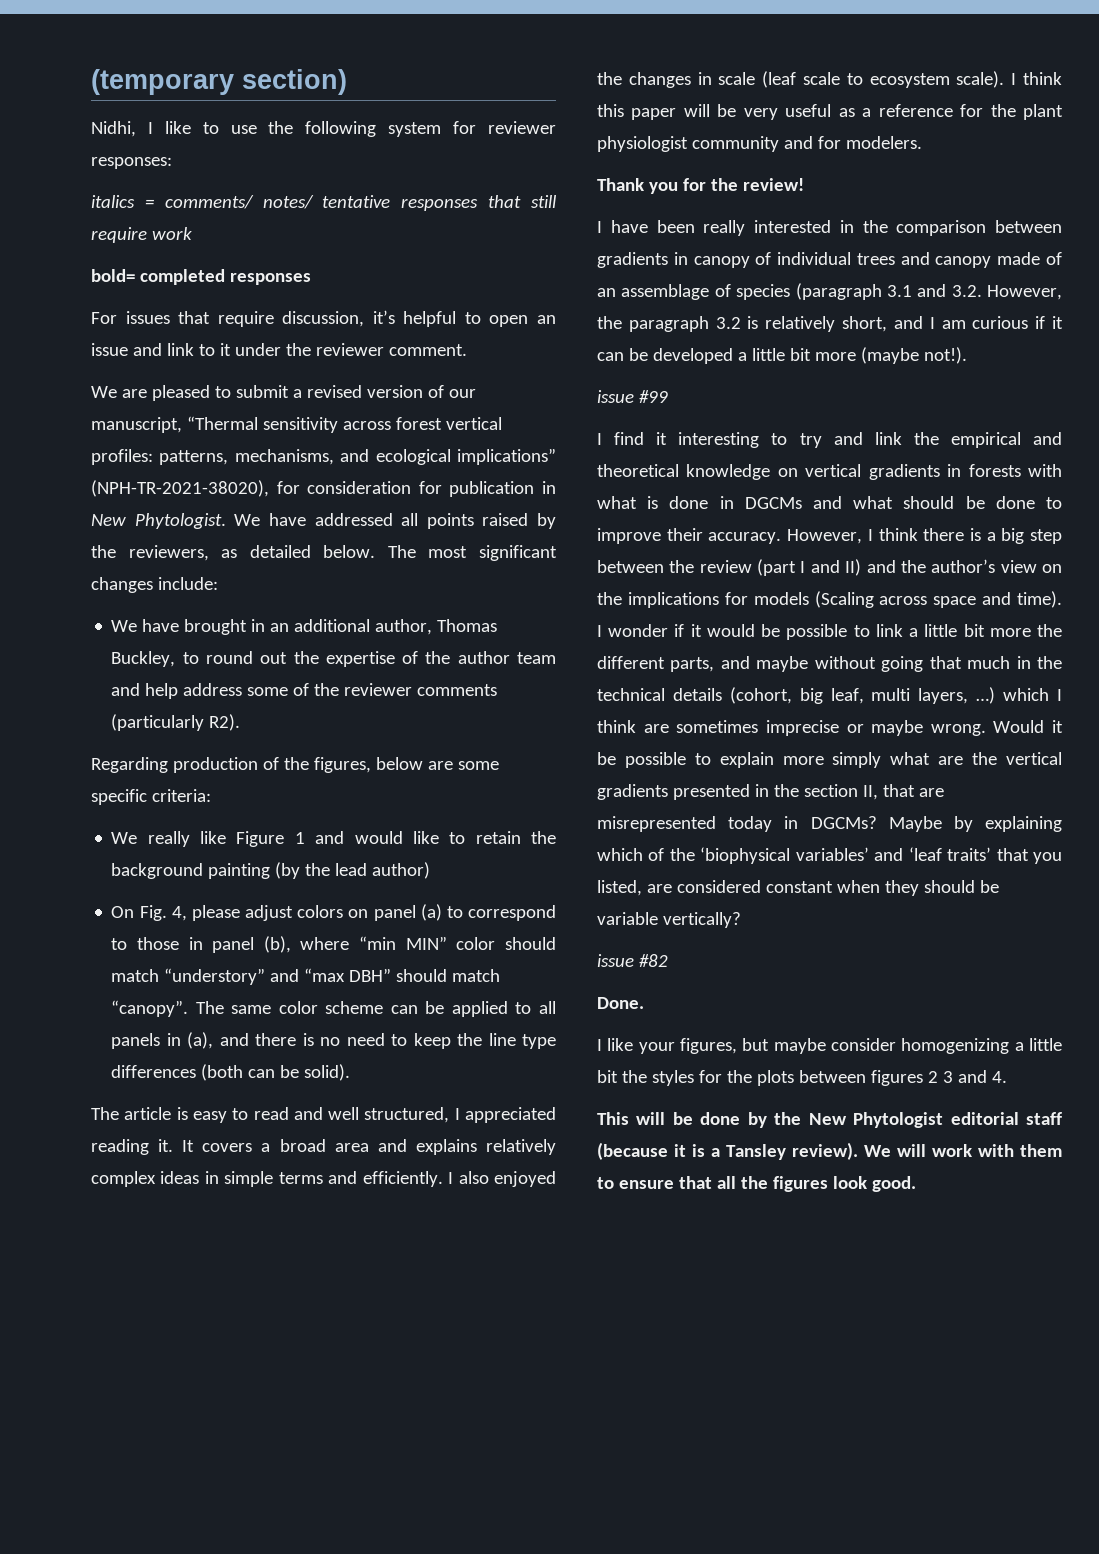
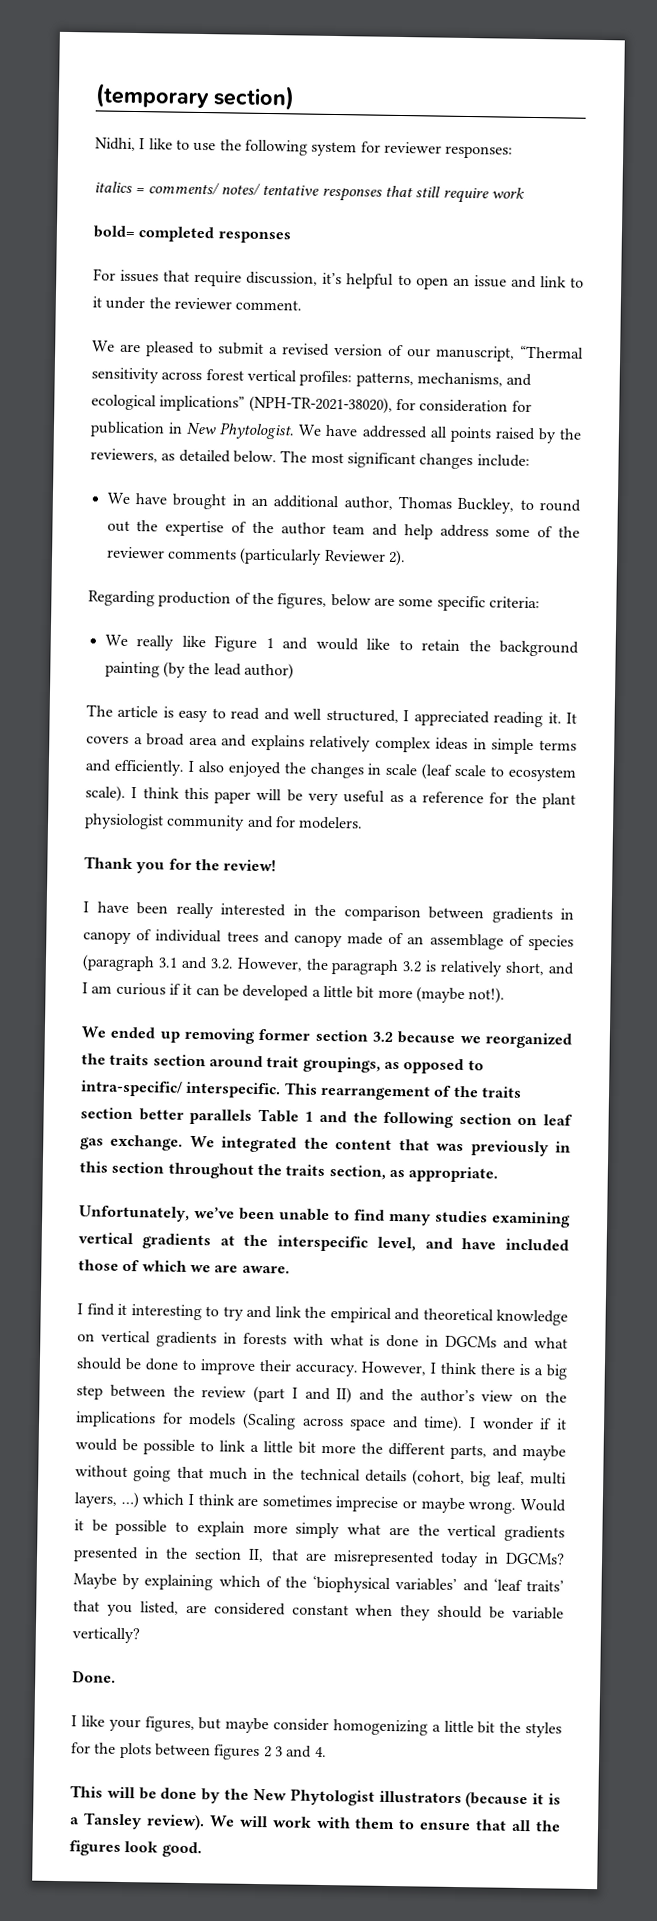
[209,714,241,731] R2). -> [323,549,406,567] Reviewer 2).
[111,904,556,921] [111,936,556,953] [111,968,501,985] [111,1000,556,1017] [111,1032,556,1049] [111,1064,351,1081] // On Fig. 4, please adjust colors on panel (a) to correspond to those in panel (b), where “min MIN” color should match “understory” and “max DBH” should match “canopy”. The same color scheme can be applied to all panels in (a), and there is no need to keep the line type differences (both can be solid). -> (294, 671) none
[597,390,668,403] issue #99 -> [81,1026,572,1049] [81,1053,484,1075] [80,1080,522,1101] [80,1107,574,1128] [80,1134,572,1157] [79,1161,499,1183] [79,1205,571,1228] [78,1232,569,1252] [78,1259,290,1274] We ended up removing former section 3.2 because we reorganized the traits section around trait groupings, as opposed to intra-specific/ interspecific. This rearrangement of the traits section better parallels Table 1 and the following section on leaf gas exchange. We integrated the content that was previously in this section throughout the traits section, as appropriate. // Unfortunately, we’ve been unable to find many studies examining vertical gradients at the interspecific level, and have included those of which we are aware.
[597,954,668,967] // issue #82 -> (140, 1635) none
[950,1112,1062,1125] editorial staff -> [378,1790,462,1804] illustrators

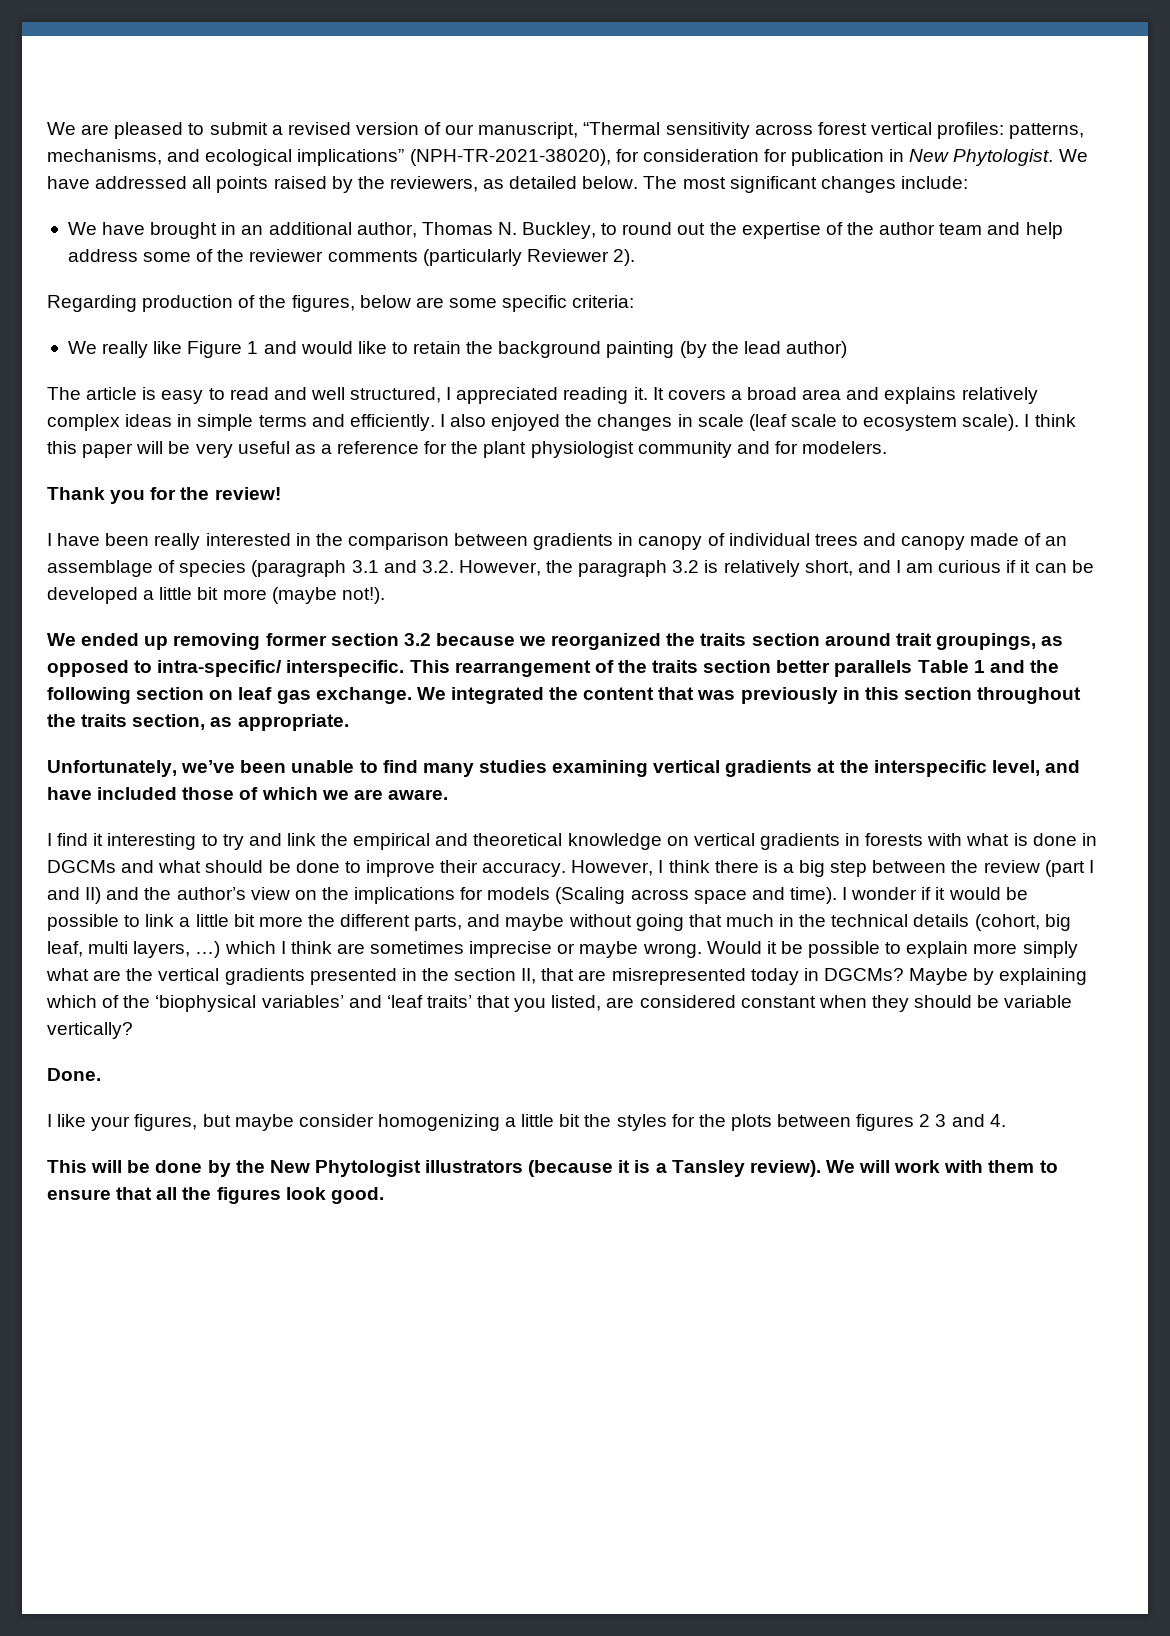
[95,83,295,111] [95,137,514,159] [94,181,525,204] [93,225,291,244] [93,268,585,290] [92,296,303,311] (temporary section) // Nidhi, I like to use the following system for reviewer responses: // italics = comments/ notes/ tentative responses that still require work // bold= completed responses // For issues that require discussion, it’s helpful to open an issue and link to it under the reviewer comment. // -> (47, 128) none
(452, 502) none -> [497,222,517,235] N.

